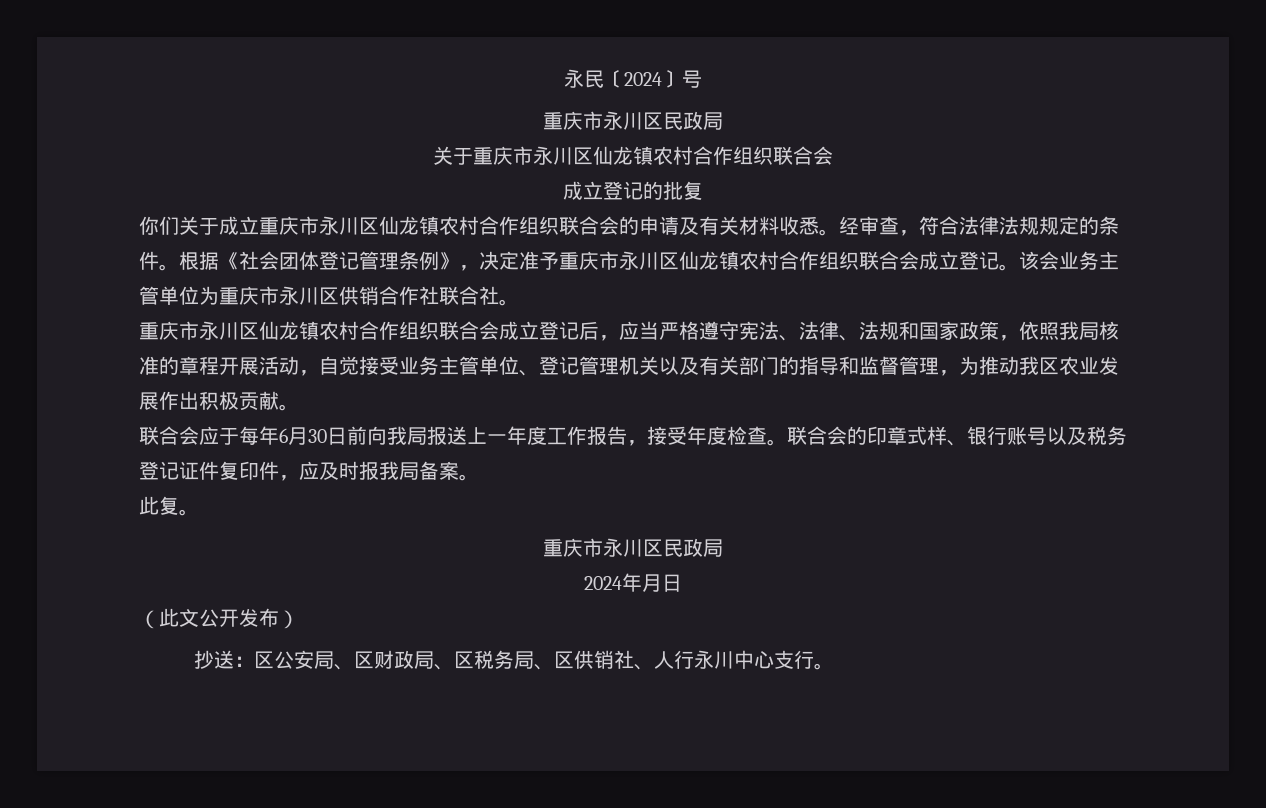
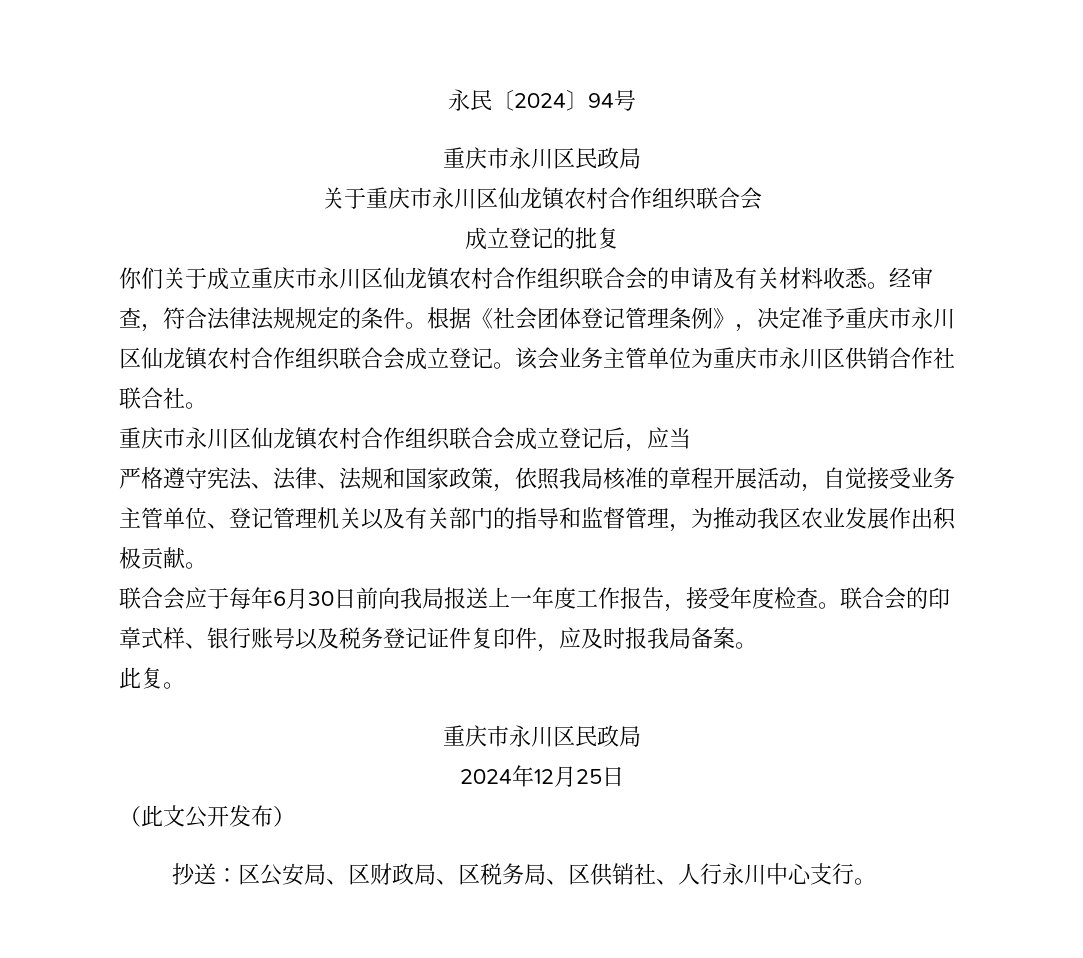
(682, 79) none -> [587,93,614,108] 94
(659, 330) none -> (691, 438) //
[642,574,662,592] 月 -> [533,766,602,787] 12月25

